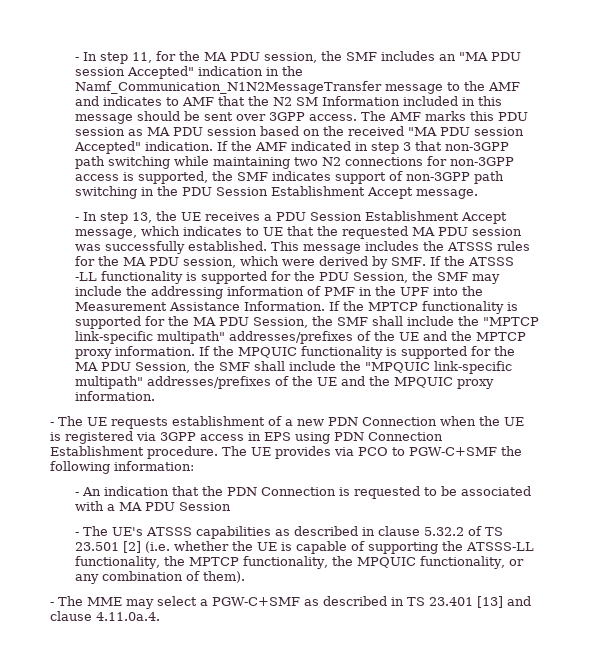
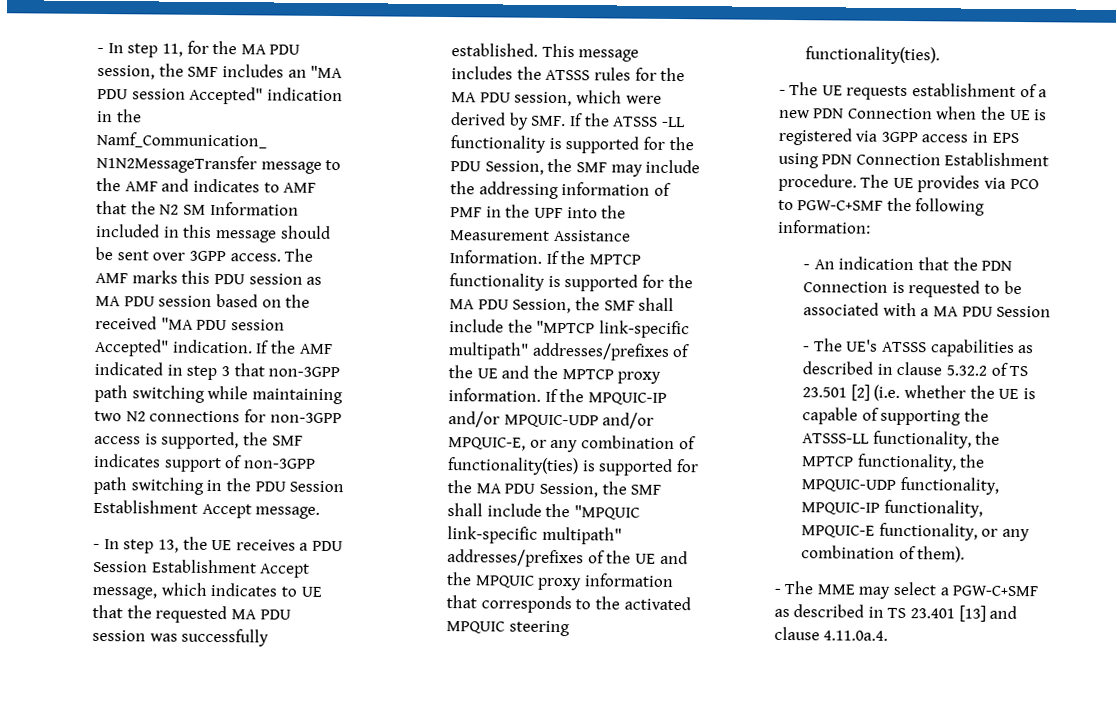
[237,346,383,359] MPQUIC functionality -> [587,392,667,405] [448,411,655,429] [448,435,696,453] [447,457,580,476] MPQUIC-IP and/or MPQUIC-UDP and/or MPQUIC-E, or any combination of functionality(ties)
[74,391,155,401] information. -> [583,573,674,588] [446,595,691,614] [446,620,570,637] [805,46,941,65] information that corresponds to the activated MPQUIC steering functionality(ties).
[356,557,416,568] MPQUIC -> [801,476,999,495] [801,499,983,518] [801,525,876,538] MPQUIC-UDP functionality, MPQUIC-IP functionality, MPQUIC-E

